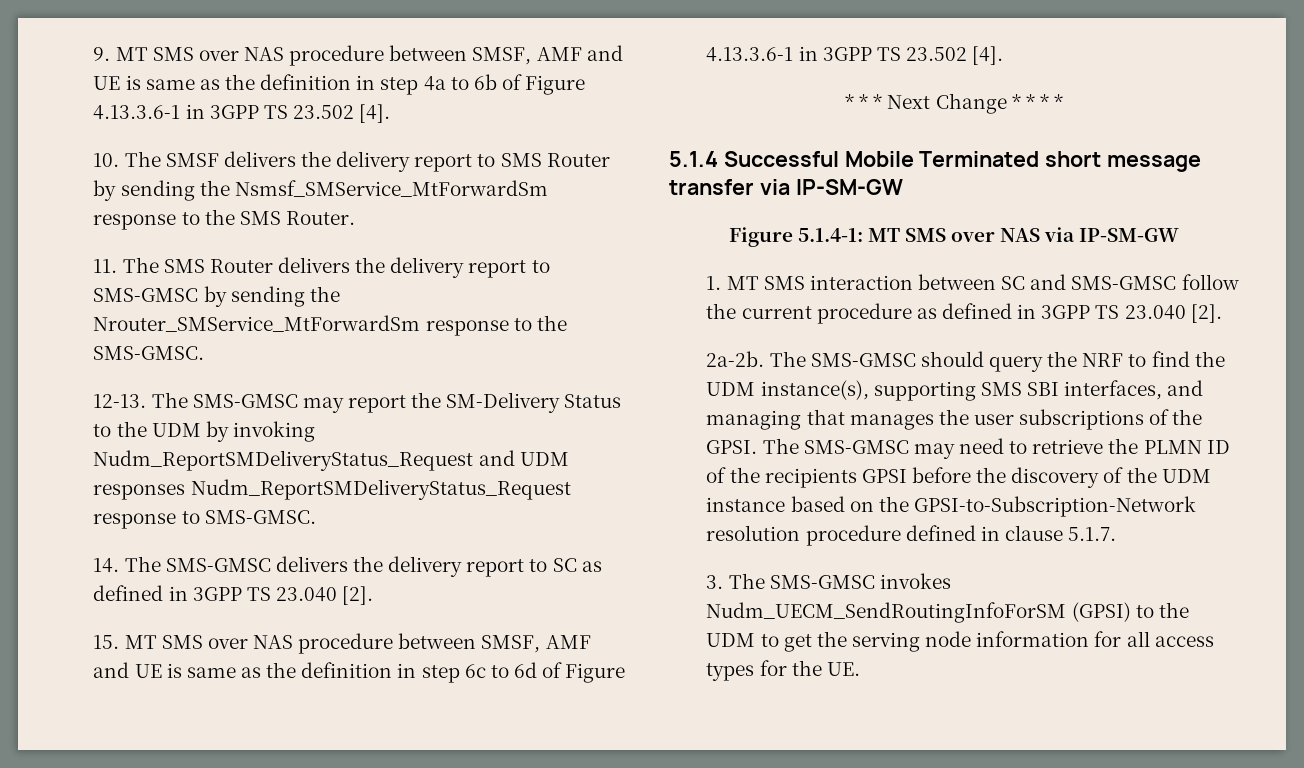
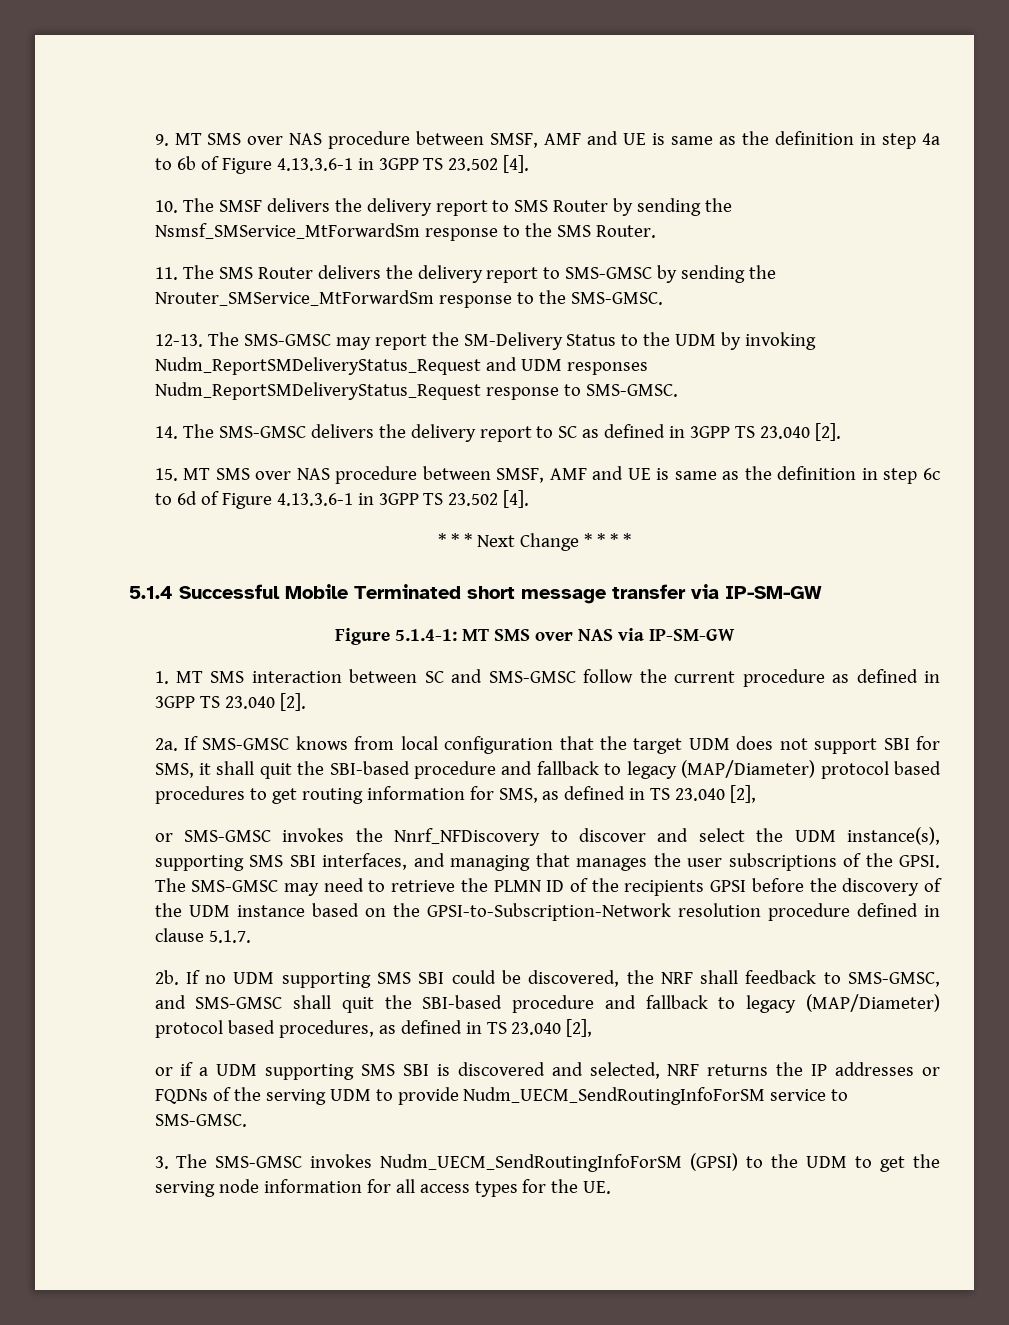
[706,351,1190,372] 2a-2b. The SMS-GMSC should query the NRF to find -> [154,736,940,754] [154,760,941,779] [154,785,757,804] [154,828,745,846] 2a. If SMS-GMSC knows from local configuration that the target UDM does not support SBI for SMS, it shall quit the SBI-based procedure and fallback to legacy (MAP/Diameter) protocol based procedures to get routing information for SMS, as defined in TS 23.040 [2], // or SMS-GMSC invokes the Nnrf_NFDiscovery to discover and select
(1117, 534) none -> [154,970,940,988] [154,994,941,1013] [154,1019,593,1038] [154,1062,941,1080] [154,1087,849,1105] [154,1114,247,1127] // 2b. If no UDM supporting SMS SBI could be discovered, the NRF shall feedback to SMS-GMSC, and SMS-GMSC shall quit the SBI-based procedure and fallback to legacy (MAP/Diameter) protocol based procedures, as defined in TS 23.040 [2], // or if a UDM supporting SMS SBI is discovered and selected, NRF returns the IP addresses or FQDNs of the serving UDM to provide Nudm_UECM_SendRoutingInfoForSM service to SMS-GMSC.

